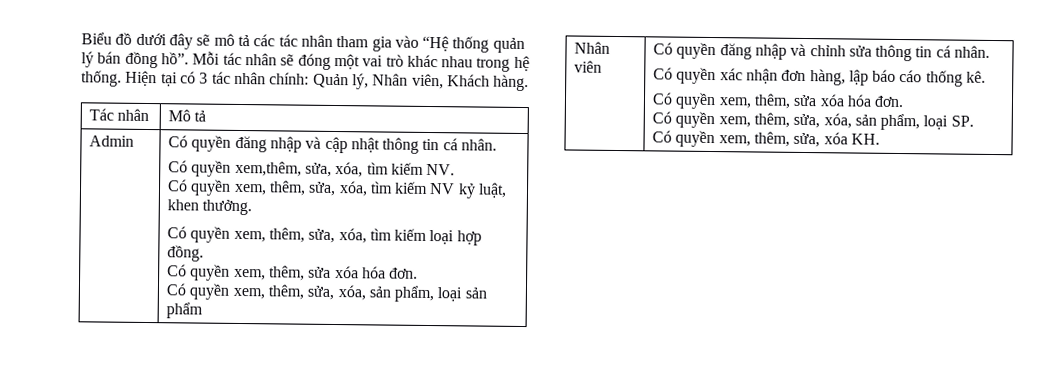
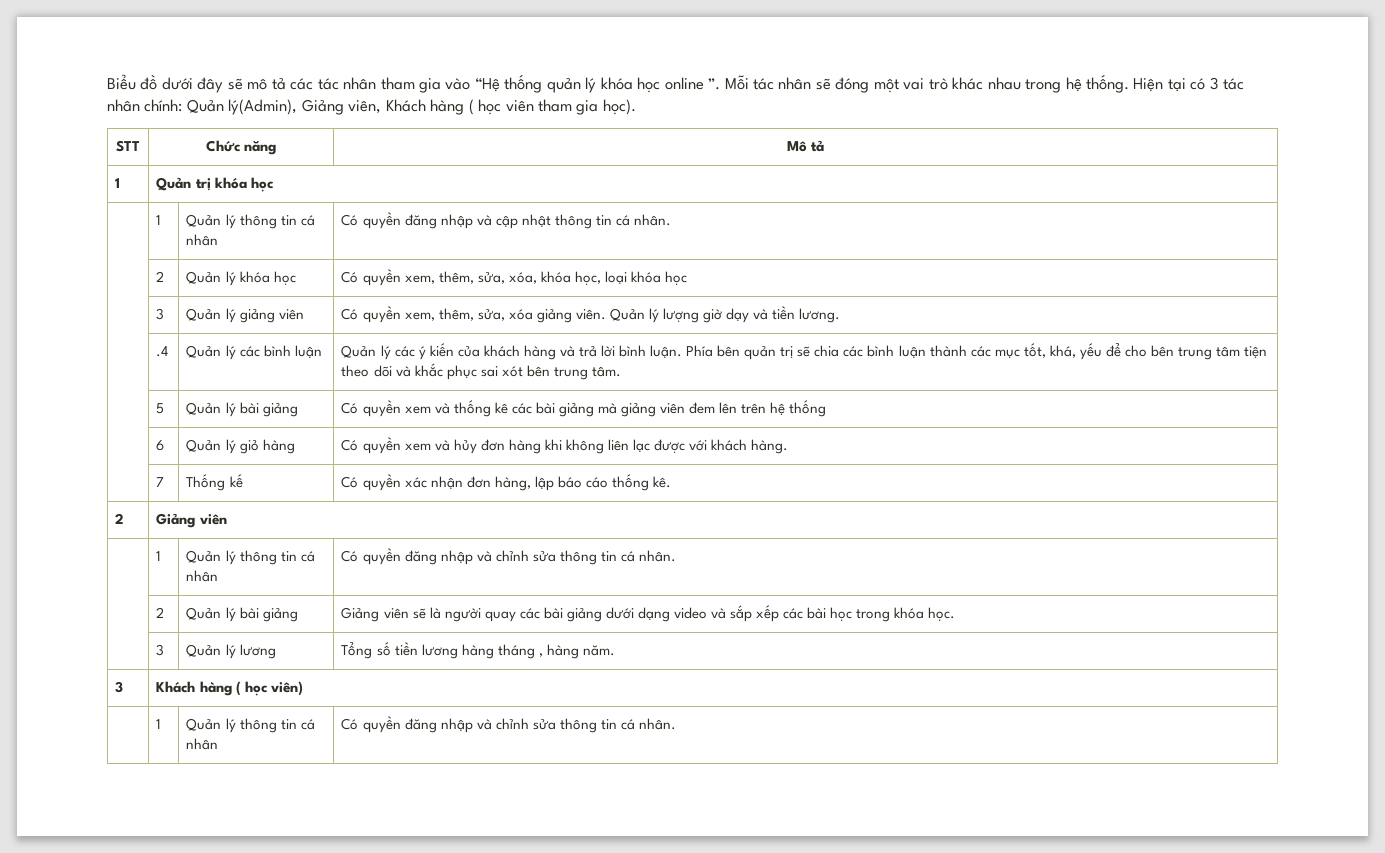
[97,51,189,69] bán đồng hồ”. -> [600,77,721,93] khóa học online ”.
[351,73,530,92] [88,108,150,122] [167,109,207,122] [88,135,134,147] lý, Nhân viên, Khách hàng. // Tác nhân | Mô tả // Admin -> [228,99,636,115] [116,140,140,152] [205,140,277,155] [786,140,825,152] [115,178,121,188] [156,177,274,192] [156,215,162,225] [186,214,315,229] [186,234,219,246] lý(Admin), Giảng viên, Khách hàng ( học viên tham gia học). // STT | Chức năng | Mô tả // 1 | Quản trị khóa học // | 1 | Quản lý thông tin cá nhân
[167,160,456,178] [166,179,508,199] [166,199,253,216] [166,226,482,246] [166,245,204,262] [166,264,419,281] [165,283,487,303] [165,302,203,319] [573,41,610,54] [573,60,602,73] // Có quyền xem,thêm, sửa, xóa, tìm kiếm NV. // Có quyền xem, thêm, sửa, xóa, tìm kiếm NV kỷ luật, khen thưởng. // Có quyền xem, thêm, sửa, xóa, tìm kiếm loại hợp đồng. // Có quyền xem, thêm, sửa xóa hóa đơn. // Có quyền xem, thêm, sửa, xóa, sản phẩm, loại sản phẩm // Nhân viên -> [156,271,165,282] [186,271,296,286] [341,269,687,286] [156,308,165,320] [186,308,304,323] [341,306,841,323] [156,346,169,357] [186,345,322,360] [341,343,1268,360] [341,363,621,380] [156,403,165,414] [186,402,298,417] [341,400,827,417] [156,440,165,451] [186,439,295,454] [341,437,789,454] [156,477,165,487] [186,474,243,491] [341,474,671,491] [115,513,125,524] [156,513,227,528] [156,551,162,561] [186,550,315,565] [186,570,219,582] // | 2 | Quản lý khóa học | Có quyền xem, thêm, sửa, xóa, khóa học, loại khóa học // | 3 | Quản lý giảng viên | Có quyền xem, thêm, sửa, xóa giảng viên. Quản lý lượng giờ dạy và tiền lương. // | .4 | Quản lý các bình luận | Quản lý các ý kiến của khách hàng và trả lời bình luận. Phía bên quản trị sẽ chia các bình luận thành các mục tốt, khá, yếu để cho bên trung tâm tiện theo dõi và khắc phục sai xót bên trung tâm. // | 5 | Quản lý bài giảng | Có quyền xem và thống kê các bài giảng mà giảng viên đem lên trên hệ thống // | 6 | Quản lý giỏ hàng | Có quyền xem và hủy đơn hàng khi không liên lạc được với khách hàng. // | 7 | Thống kế | Có quyền xác nhận đơn hàng, lập báo cáo thống kê. // 2 | Giảng viên // | 1 | Quản lý thông tin cá nhân
[652,67,987,87] [651,92,905,110] [651,111,974,131] [651,130,880,148] // Có quyền xác nhận đơn hàng, lập báo cáo thống kê. // Có quyền xem, thêm, sửa xóa hóa đơn. // Có quyền xem, thêm, sửa, xóa, sản phẩm, loại SP. // Có quyền xem, thêm, sửa, xóa KH. -> [156,607,165,618] [186,607,298,622] [341,605,956,622] [156,644,165,656] [186,644,276,659] [341,642,615,659] [115,681,124,693] [156,681,303,696] [156,719,162,729] [186,718,315,733] [186,738,219,750] [341,716,676,733] // | 2 | Quản lý bài giảng | Giảng viên sẽ là người quay các bài giảng dưới dạng video và sắp xếp các bài học trong khóa học. // | 3 | Quản lý lương | Tổng số tiền lương hàng tháng , hàng năm. // 3 | Khách hàng ( học viên) // | 1 | Quản lý thông tin cá nhân | Có quyền đăng nhập và chỉnh sửa thông tin cá nhân.

